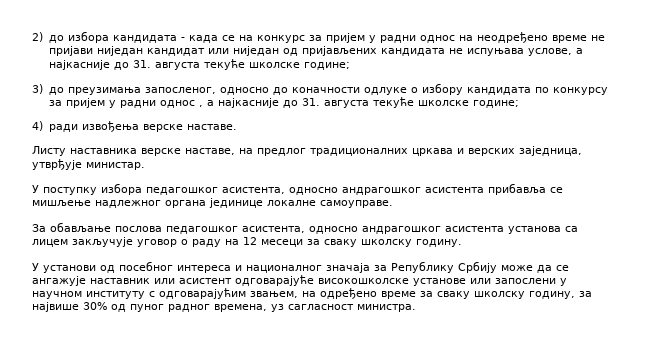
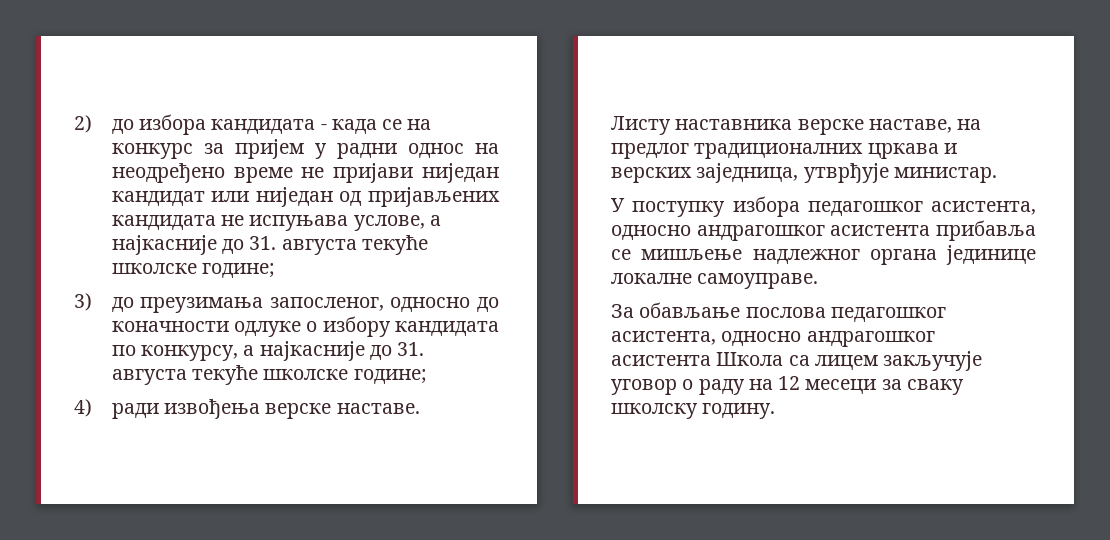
[552,87,608,95] [48,98,203,108] конкурсу за приjем у радни однос , -> [141,345,239,361] конкурсу,
[508,226,561,234] установа -> [716,352,784,366] Школа
[32,261,569,273] [32,275,567,286] [32,288,592,299] [32,302,416,312] // У установи од посебног интереса и националног значаjа за Републику Србиjу може да се ангажуjе наставник или асистент одговараjуће високошколске установе или запослени у научном институту с одговараjућим звањем, на одређено време за сваку школску годину, за наjвише 30% од пуног радног времена, уз сагласност министра. -> (776, 411) none

